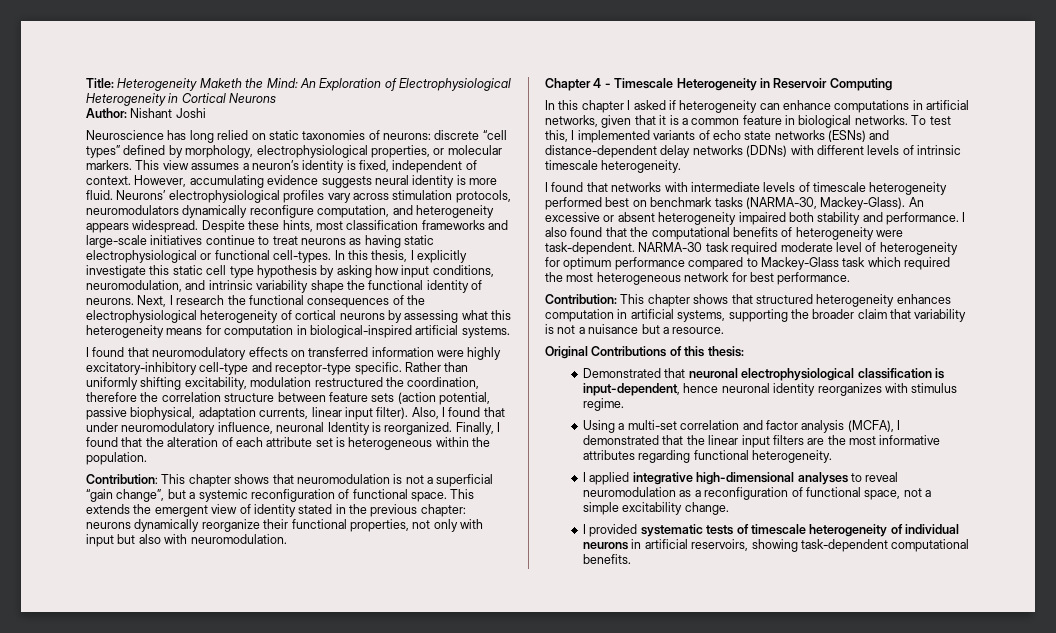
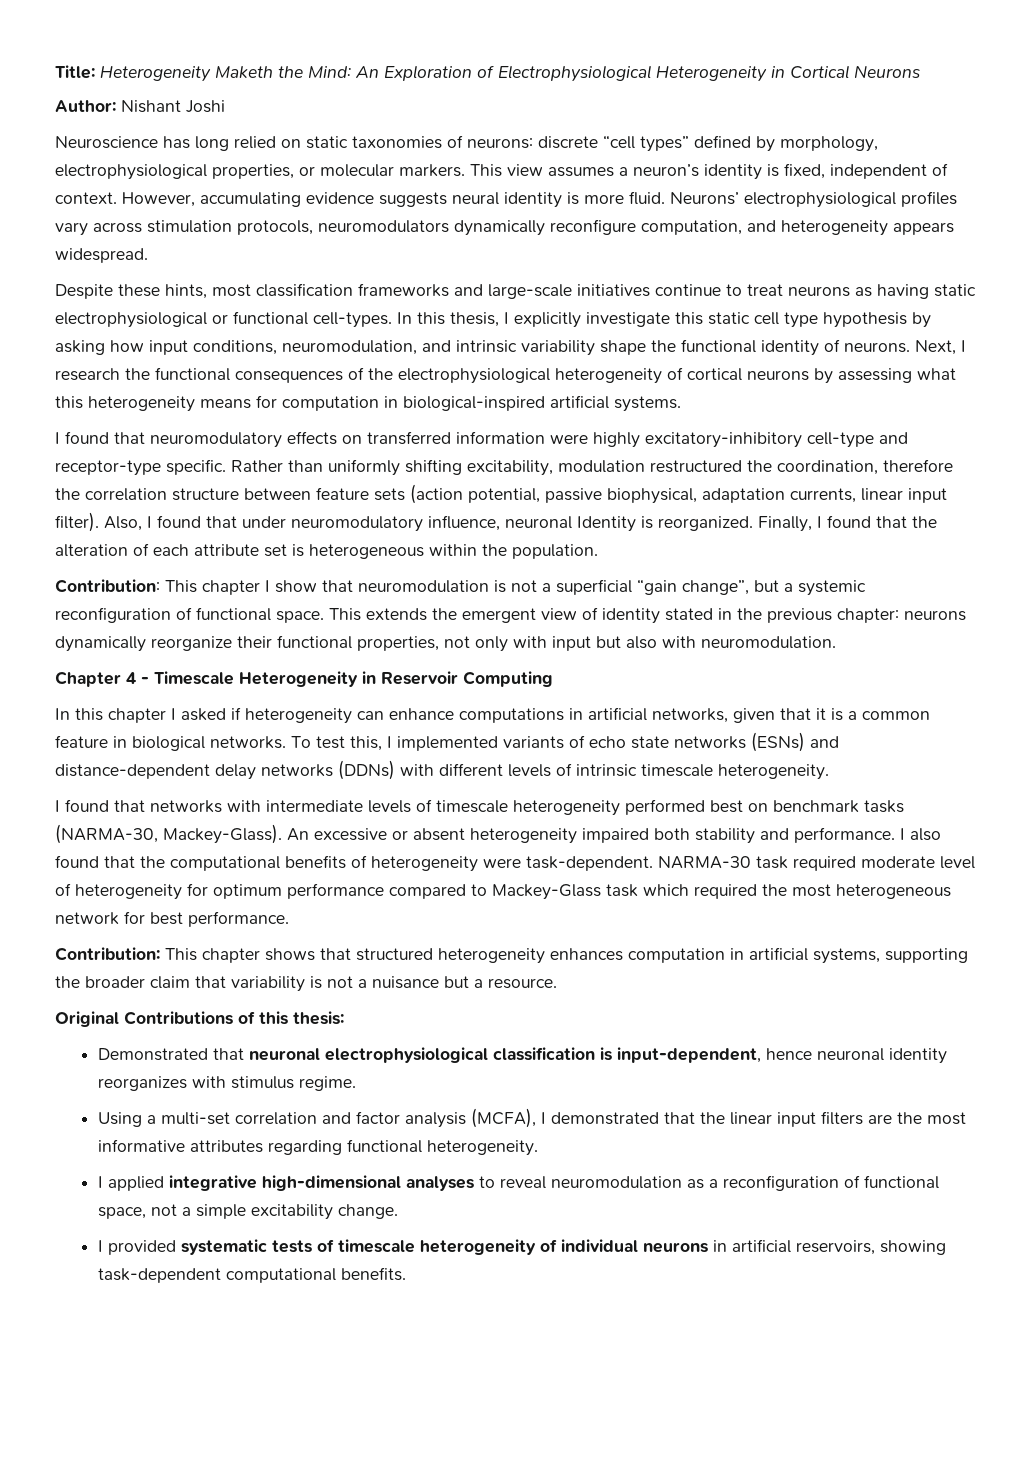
(199, 226) none -> (148, 255) //
[234,474,270,484] shows -> [265,580,317,593] I show

